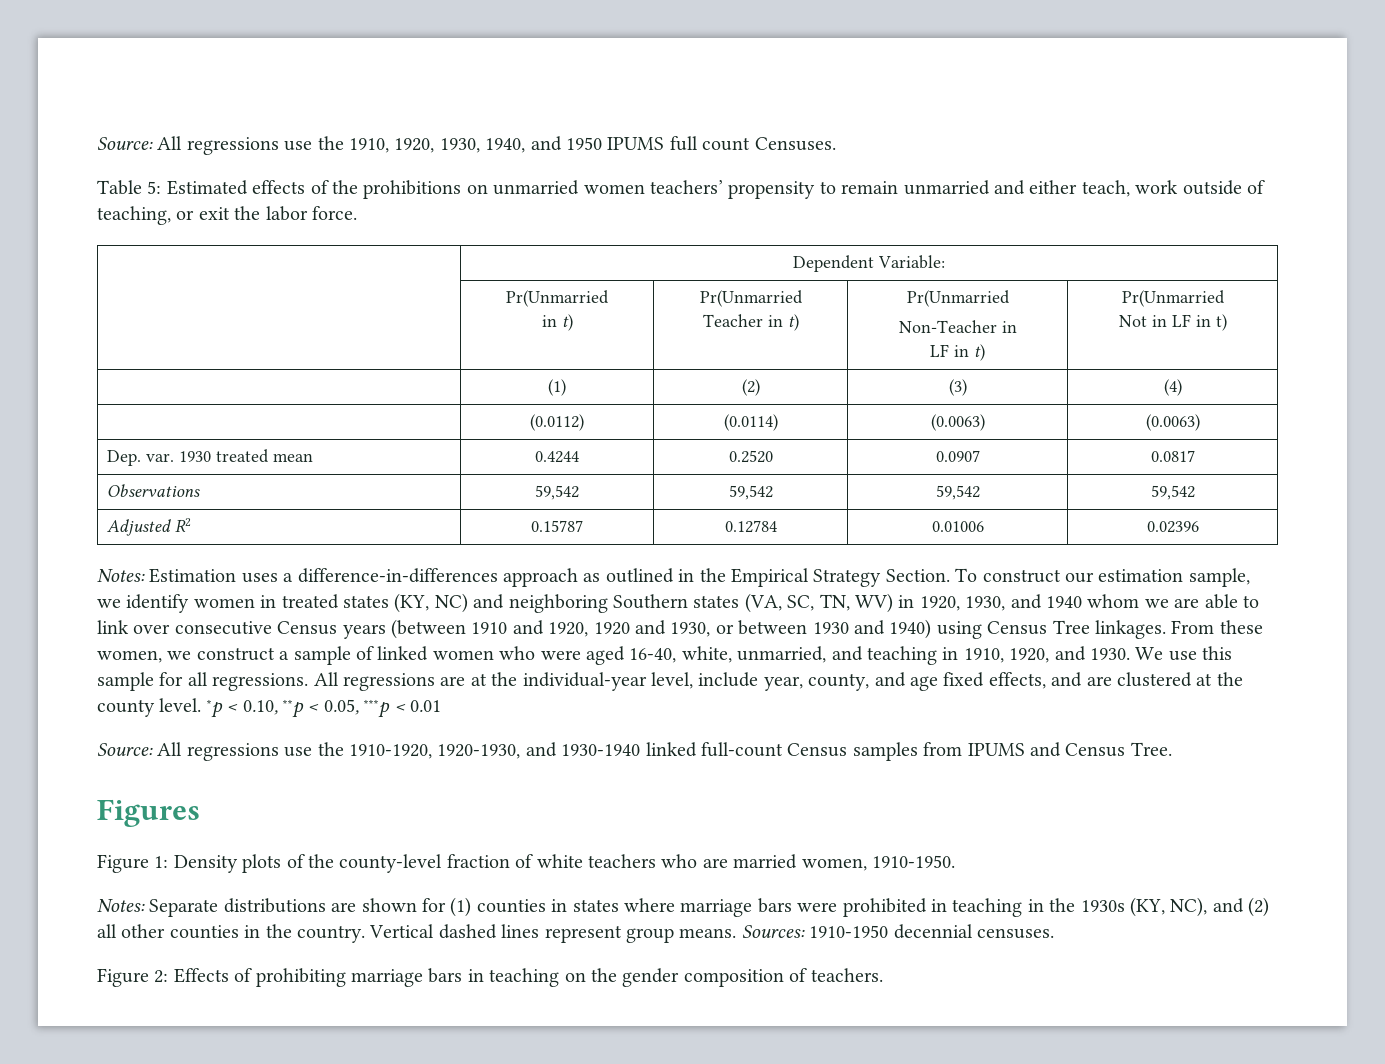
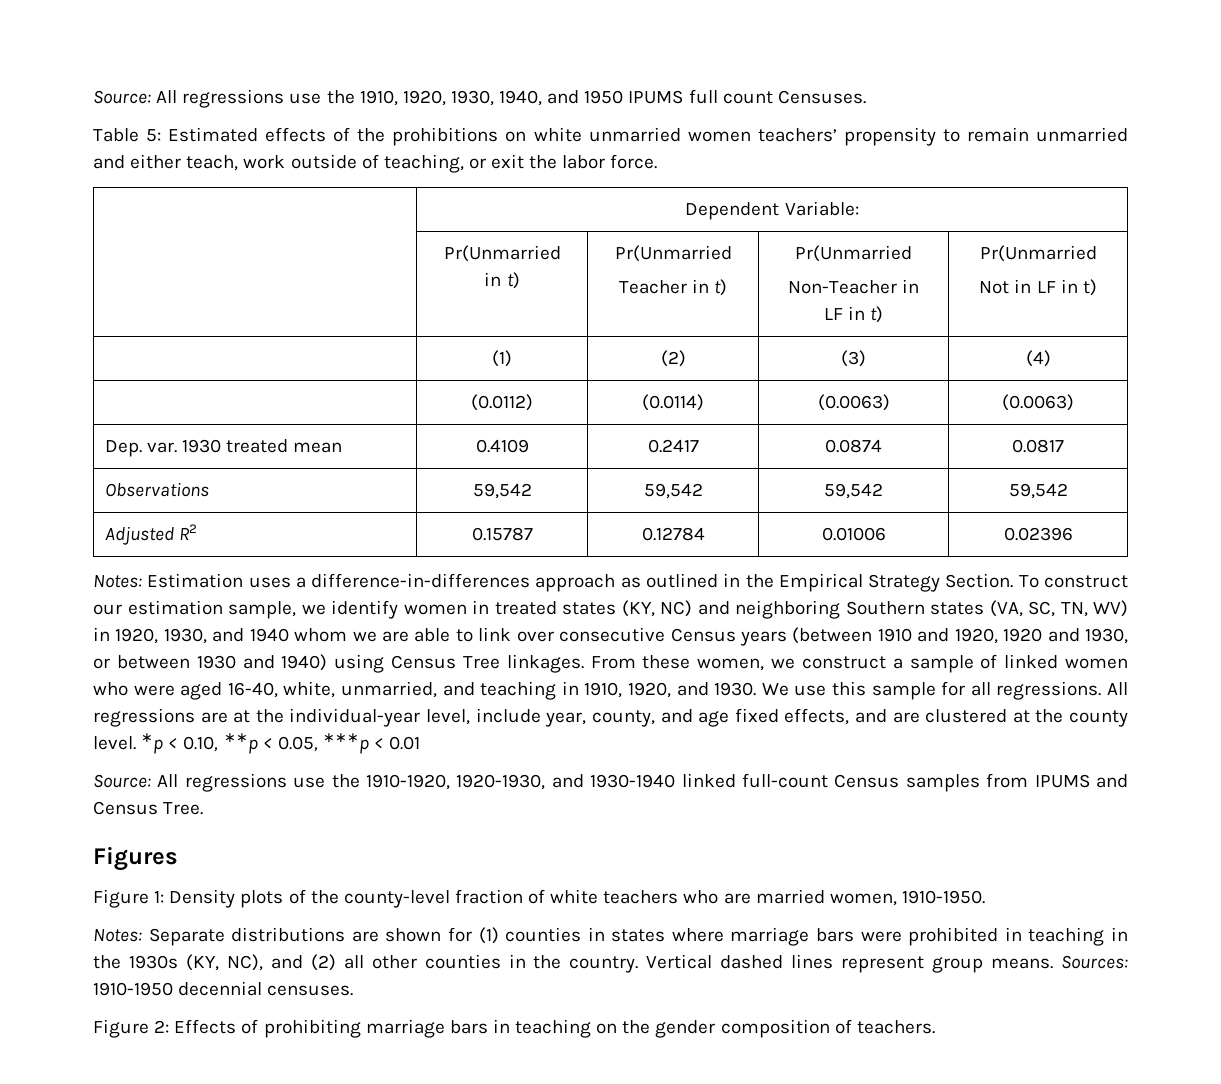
(488, 189) none -> [533,127,582,142] white
[535,451,579,463] [728,450,773,463] [935,450,980,462] 0.4244 | 0.2520 | 0.0907 -> [475,439,529,453] [647,439,699,453] [825,439,882,453] 0.4109 | 0.2417 | 0.0874

